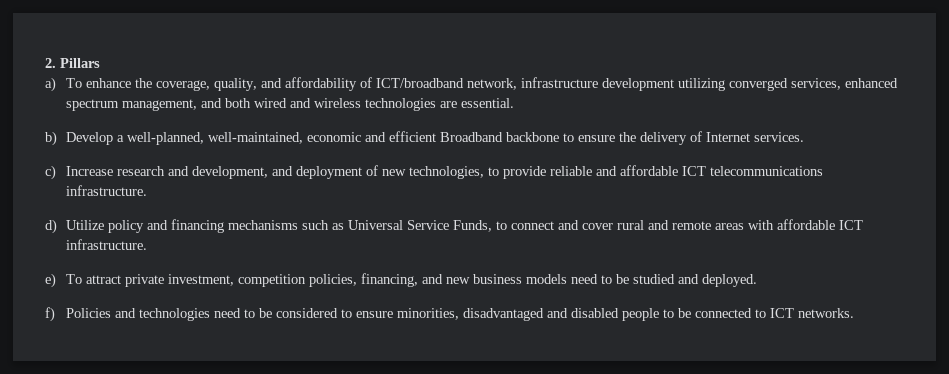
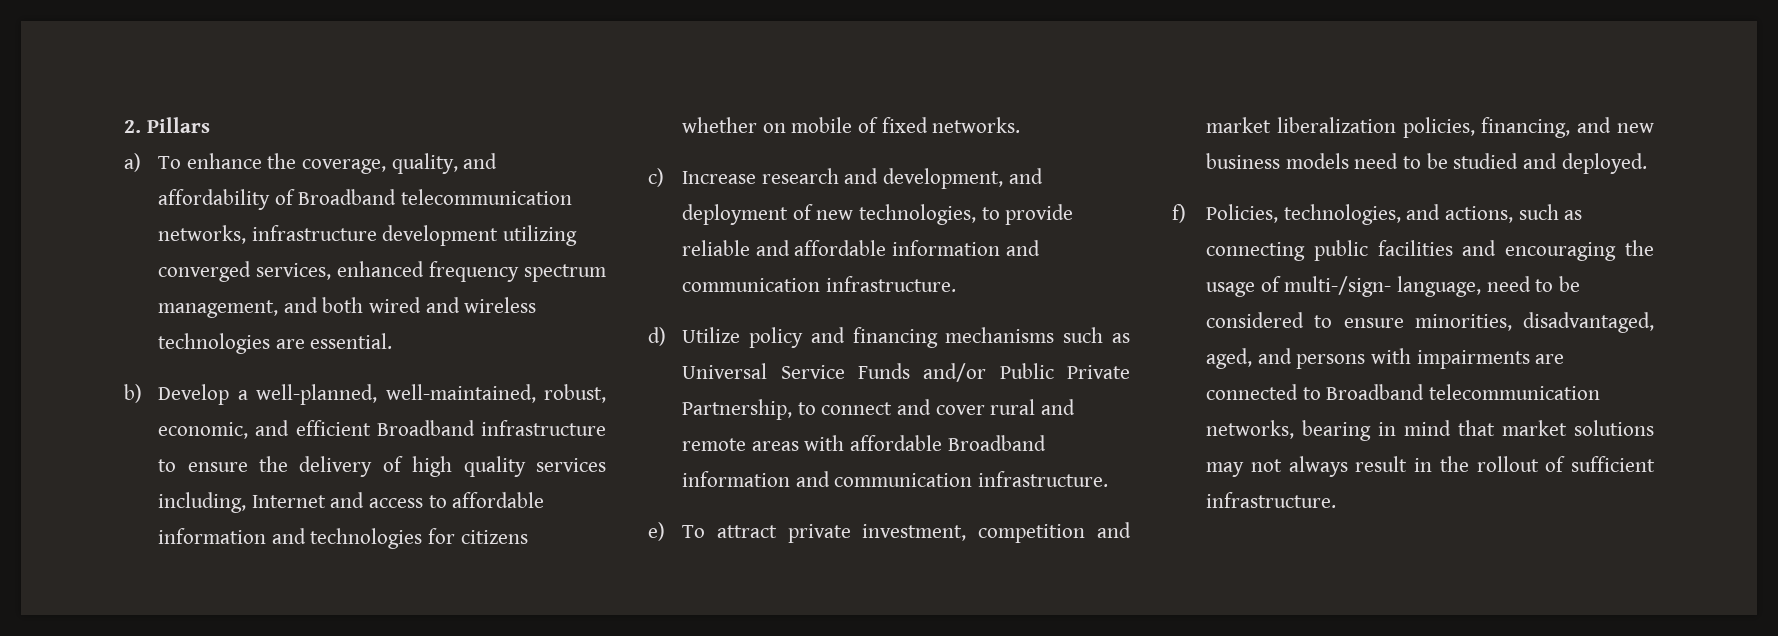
[376,78,518,90] ICT/broadband network, -> [298,189,573,205] [158,225,247,244] Broadband telecommunication networks,
(899, 83) none -> [429,261,520,282] frequency
[307,132,362,142] economic -> [544,384,606,403] [158,422,249,439] robust, economic,
[506,132,560,142] backbone -> [480,420,606,436] infrastructure
[706,132,805,142] Internet services. -> [412,456,606,477] [158,492,545,513] [158,528,528,549] [682,117,1021,133] high quality services including, Internet and access to affordable information and technologies for citizens whether on mobile of fixed networks.
[682,166,824,176] ICT telecommunications -> [892,240,1040,256] [682,278,821,292] information and communication
[453,220,493,232] Funds, -> [857,363,1130,382] [682,399,793,420] Funds and/or Public Private Partnership,
[839,220,864,230] ICT -> [947,435,1046,451] [682,471,973,487] Broadband information and communication
(307, 280) none -> [1097,522,1131,538] [1206,117,1396,133] and market liberalization
[66,308,211,321] Policies and technologies -> [1206,204,1583,225] [1206,240,1654,261] [1206,276,1482,297] Policies, technologies, and actions, such as connecting public facilities and encouraging the usage of multi-/sign- language,
[463,308,855,321] disadvantaged and disabled people to be connected to ICT networks. -> [1523,312,1654,333] [1206,348,1565,369] [1206,384,1601,400] [1206,420,1654,441] [1206,456,1655,477] [1206,492,1337,508] disadvantaged, aged, and persons with impairments are connected to Broadband telecommunication networks, bearing in mind that market solutions may not always result in the rollout of sufficient infrastructure.

